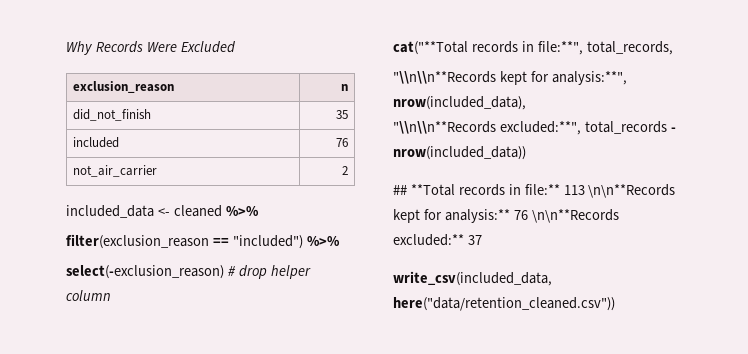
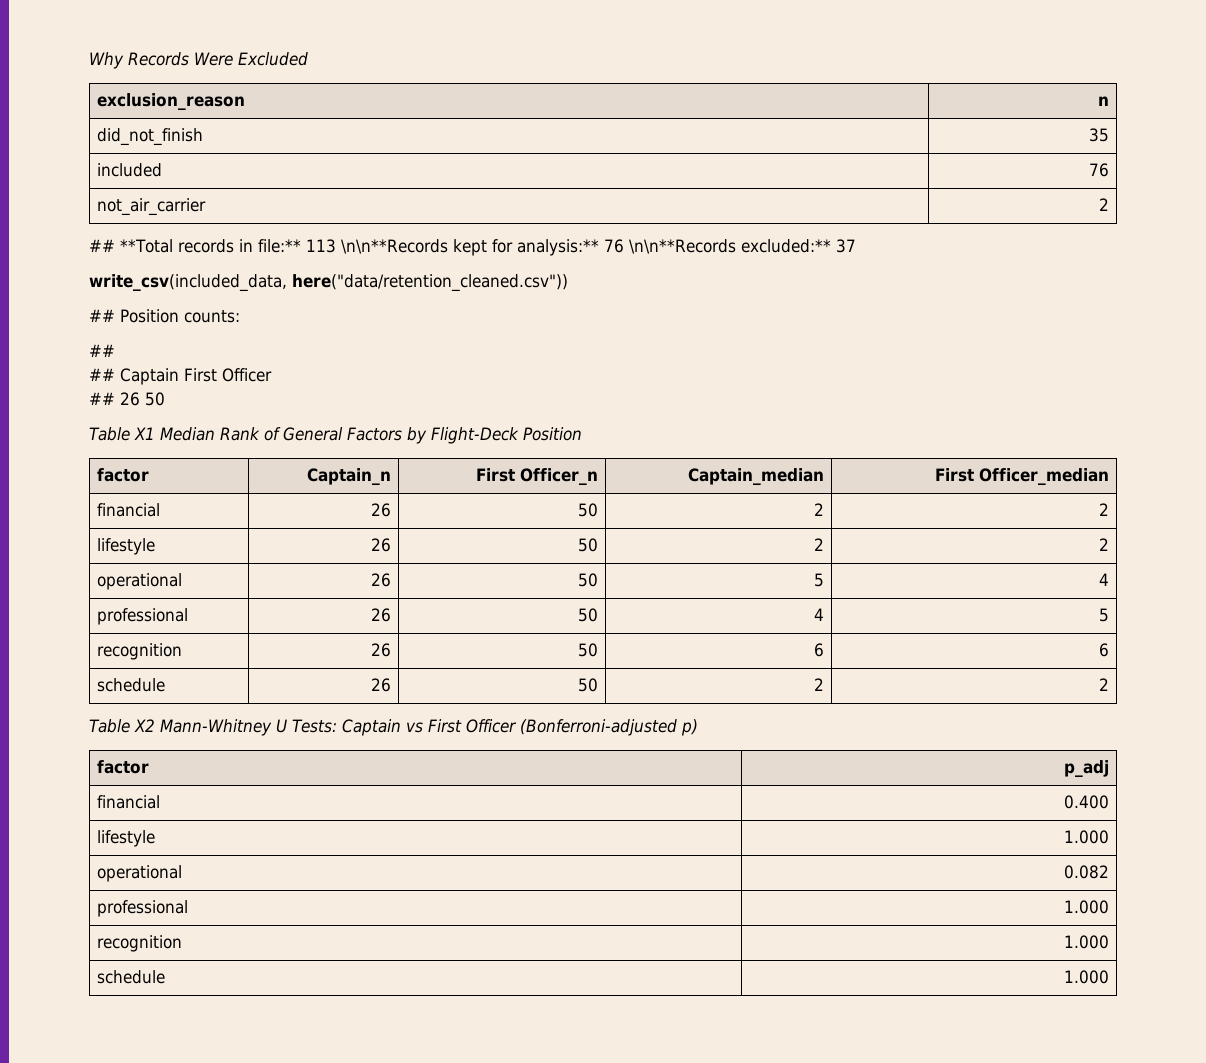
[66,205,259,218] [66,234,340,249] [66,265,311,279] [66,290,111,301] [393,41,673,55] [393,71,627,85] [393,96,526,110] [393,121,676,135] [393,146,526,160] // included_data <- cleaned %>% // filter(exclusion_reason == "included") %>% // select(-exclusion_reason) # drop helper column // cat("**Total records in file:**", total_records, // "\\n\\n**Records kept for analysis:**", nrow(included_data), // "\\n\\n**Records excluded:**", total_records - nrow(included_data)) -> (1110, 204) none
(615, 304) none -> [89,309,240,323] [89,344,115,357] [89,368,272,385] [89,392,165,406] [89,427,582,444] [96,468,149,482] [307,468,392,486] [476,468,599,486] [688,468,825,486] [935,468,1110,486] [96,503,160,517] [371,503,392,517] [578,503,599,517] [814,503,825,516] [1099,503,1110,516] [96,538,155,555] [371,538,392,552] [578,538,599,552] [814,538,825,551] [1099,538,1110,551] [96,573,182,590] [371,573,392,587] [578,573,599,587] [814,573,825,587] [1099,573,1110,586] [96,608,188,625] [371,608,392,622] [578,608,599,622] [814,608,825,621] [1099,608,1110,622] [96,643,182,660] [371,643,392,657] [578,643,599,657] [814,643,825,657] [1099,643,1110,657] [96,678,165,692] [371,678,392,692] [578,678,599,692] [814,678,825,691] [1099,678,1110,691] [89,719,698,736] [96,760,149,774] [1064,760,1110,778] [96,795,160,809] [1064,795,1110,809] [96,830,155,847] [1064,830,1110,844] [96,865,182,882] [1064,865,1110,879] [96,900,188,917] [1064,900,1110,914] [96,935,182,952] [1064,935,1110,949] [96,970,165,984] [1064,970,1110,984] // ## Position counts: // ## // ## Captain First Officer // ## 26 50 // Table X1 Median Rank of General Factors by Flight‑Deck Position // factor | Captain_n | First Officer_n | Captain_median | First Officer_median // financial | 26 | 50 | 2 | 2 // lifestyle | 26 | 50 | 2 | 2 // operational | 26 | 50 | 5 | 4 // professional | 26 | 50 | 4 | 5 // recognition | 26 | 50 | 6 | 6 // schedule | 26 | 50 | 2 | 2 // Table X2 Mann‑Whitney U Tests: Captain vs First Officer (Bonferroni‑adjusted p) // factor | p_adj // financial | 0.400 // lifestyle | 1.000 // operational | 0.082 // professional | 1.000 // recognition | 1.000 // schedule | 1.000

